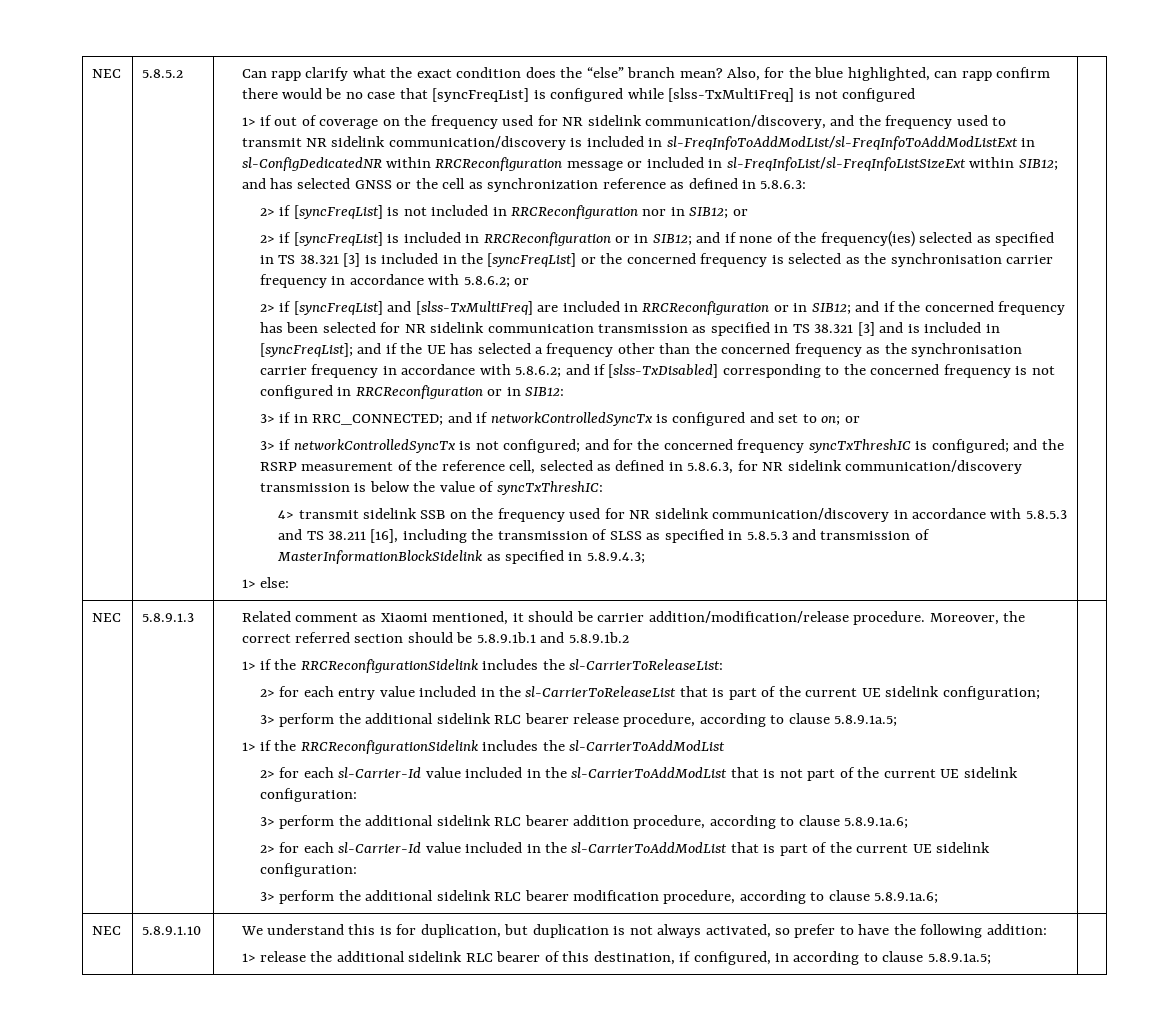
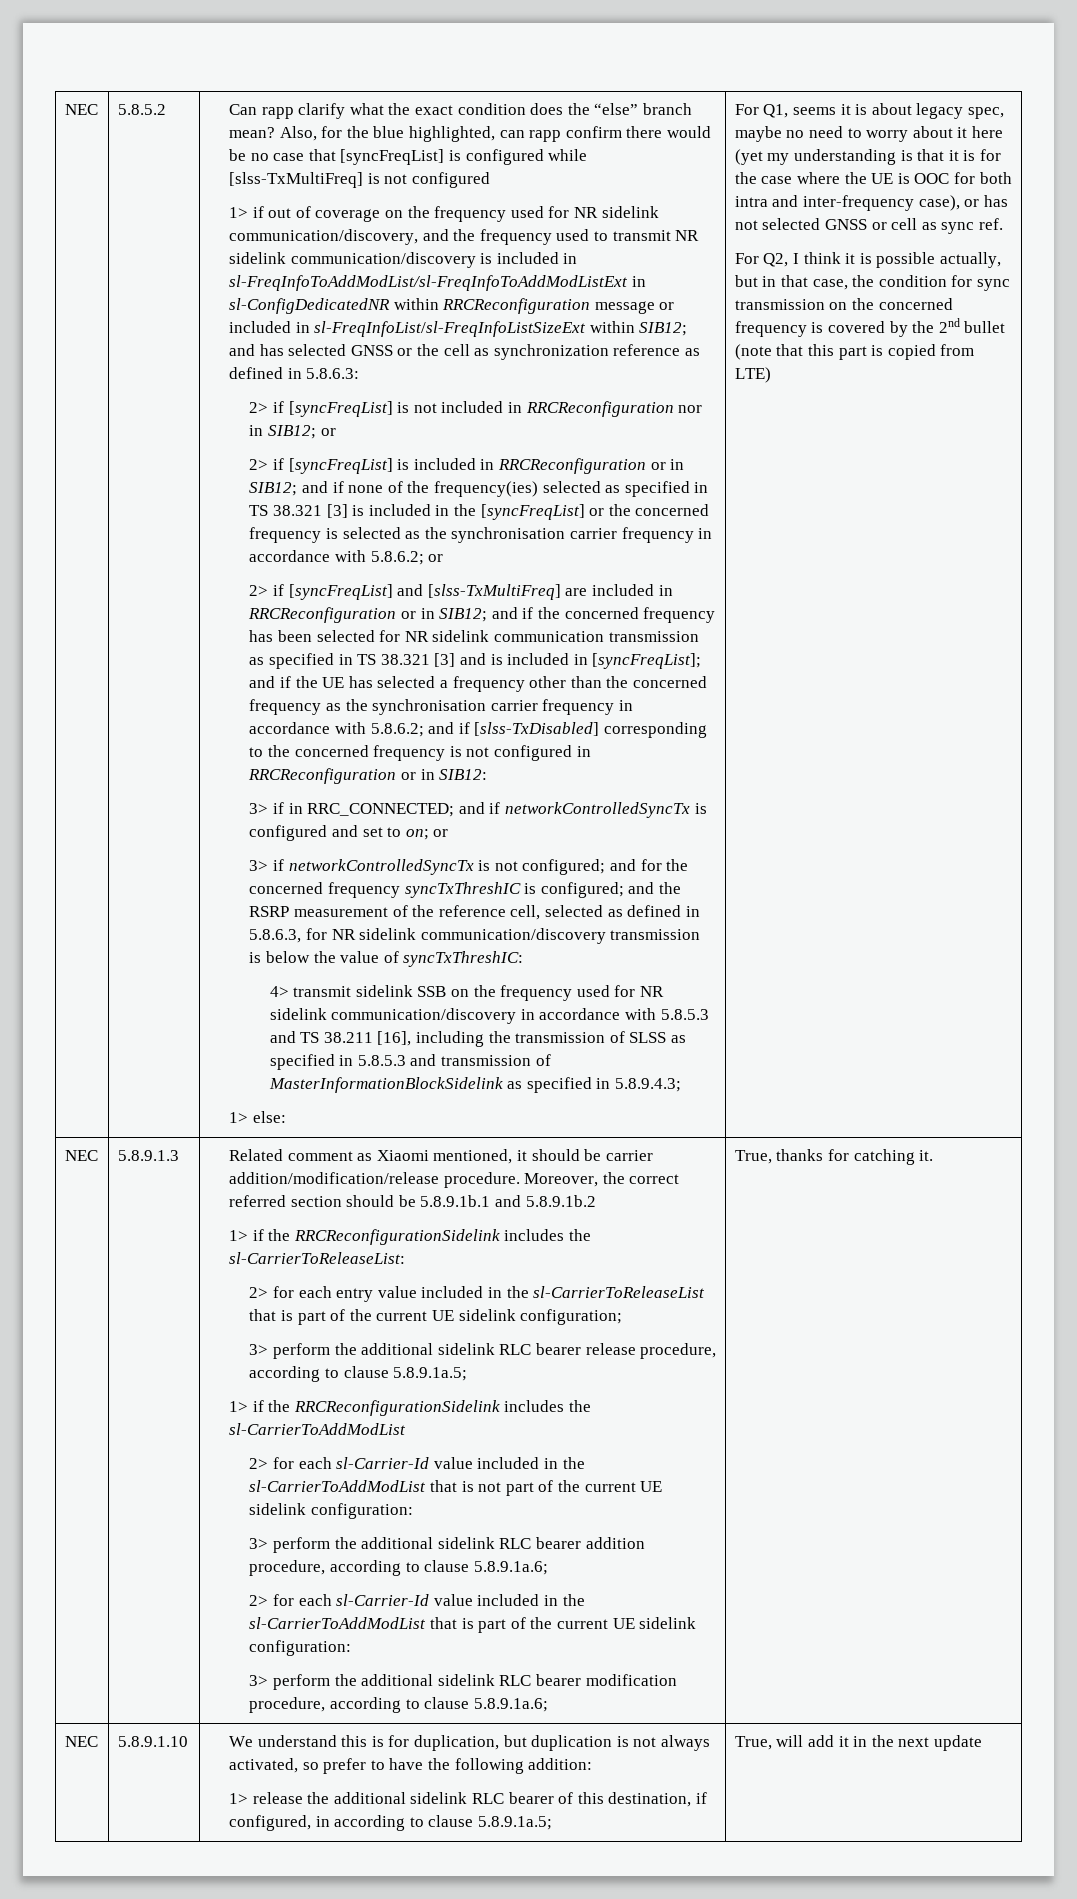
(290, 582) none -> [734,103,1004,119] [734,126,1003,142] [734,149,1001,165] [734,172,1012,184] [734,195,1008,211] [734,218,1003,234] [734,252,1001,268] [734,275,1010,291] [734,298,953,310] [734,318,1006,337] [734,344,975,360] [734,367,771,383] For Q1, seems it is about legacy spec, maybe no need to worry about it here (yet my understanding is that it is for the case where the UE is OOC for both intra and inter-frequency case), or has not selected GNSS or cell as sync ref. // For Q2, I think it is possible actually, but in that case, the condition for sync transmission on the concerned frequency is covered by the 2nd bullet (note that this part is copied from LTE)
(939, 898) none -> [734,1149,934,1165] True, thanks for catching it.
(991, 959) none -> [734,1735,982,1751] True, will add it in the next update

